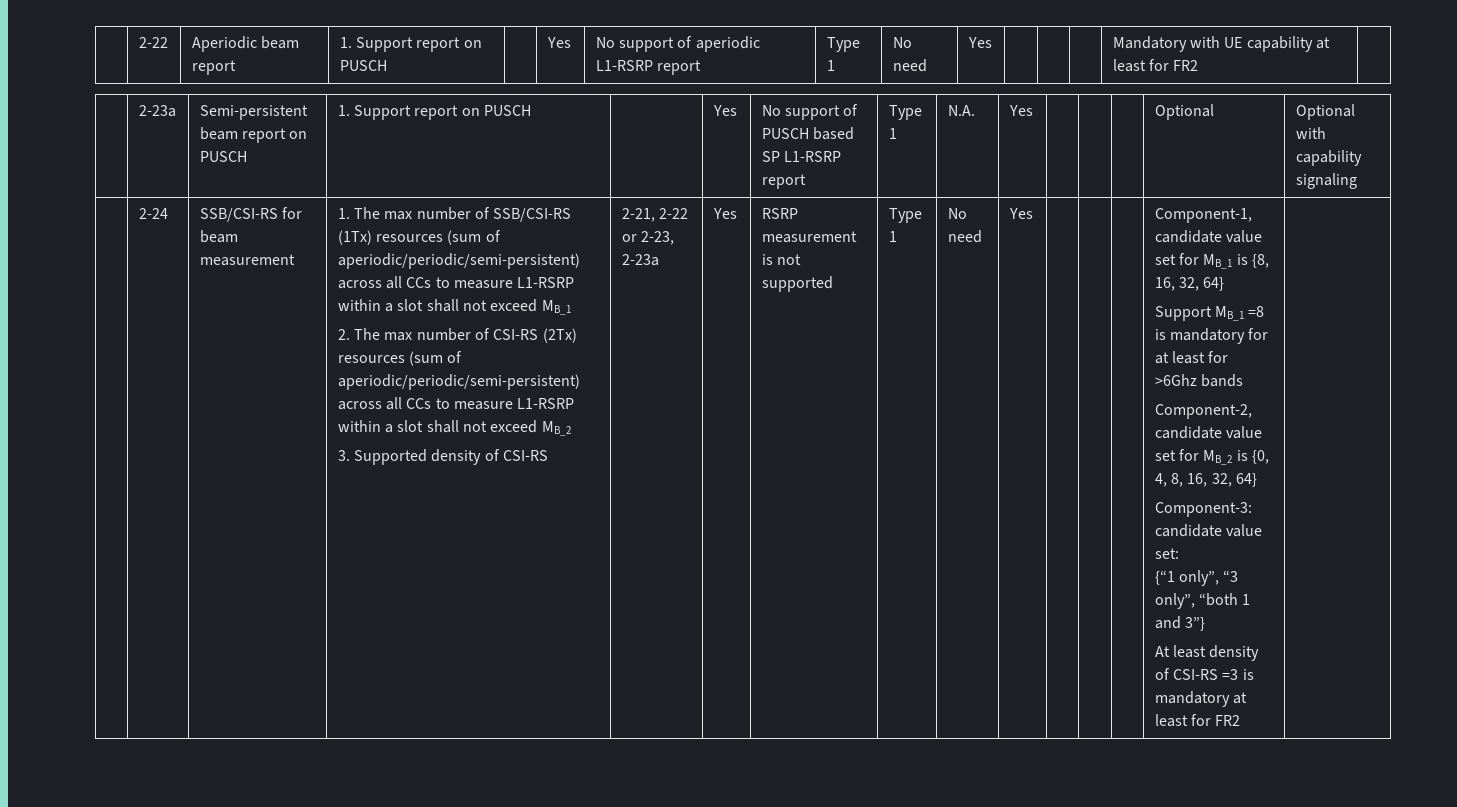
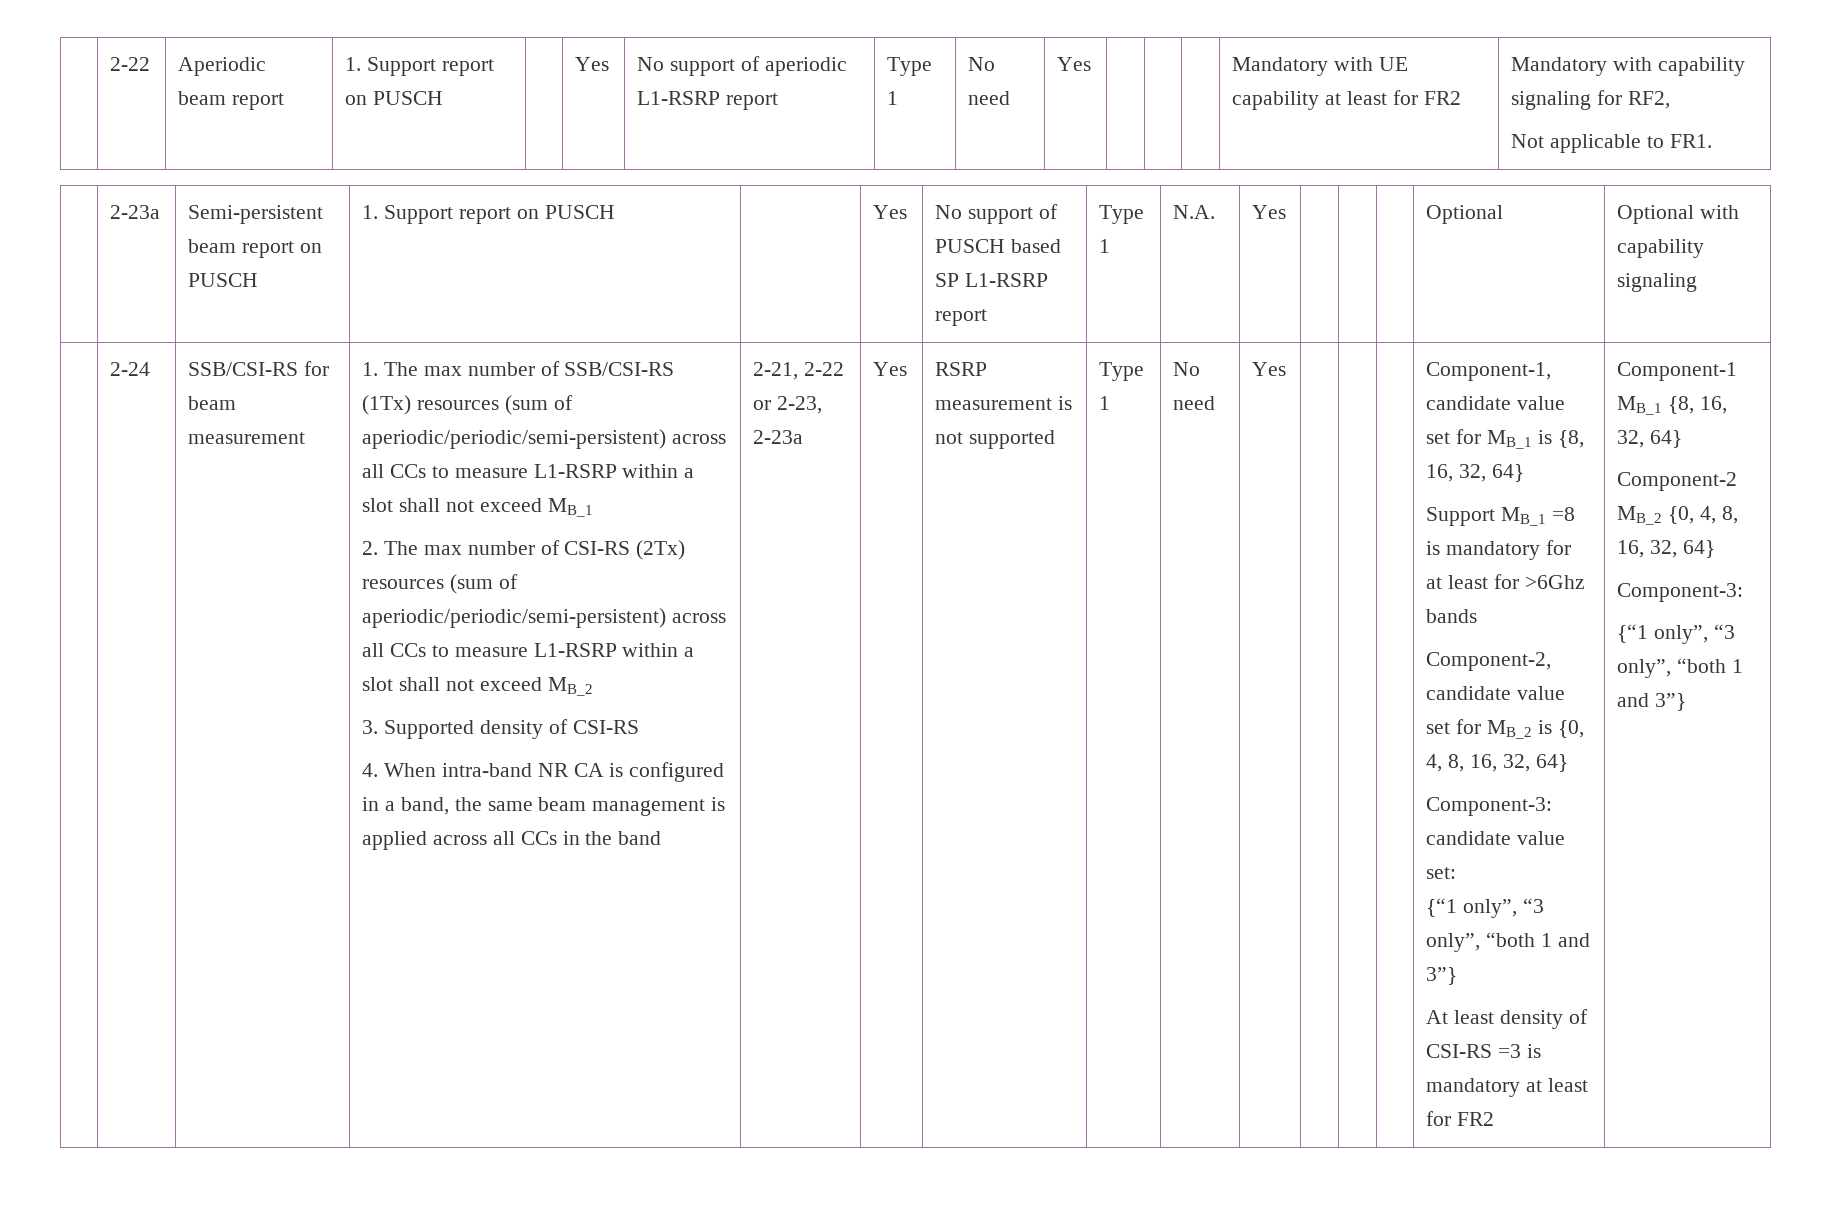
(1199, 65) none -> [1511,57,1746,76] [1511,90,1671,110] [1511,134,1712,153] Mandatory with capability signaling for RF2, // Not applicable to FR1.
(549, 455) none -> [362,762,725,782] [362,797,726,816] [362,831,662,850] // 4. When intra-band NR CA is configured in a band, the same beam management is applied across all CCs in the band
(1241, 720) none -> [1617,362,1738,381] [1617,396,1728,415] [1617,430,1683,448] [1617,472,1738,491] [1617,506,1738,525] [1617,540,1716,558] [1617,583,1744,602] [1617,624,1736,644] [1617,658,1744,678] [1617,693,1687,711] Component-1 MB_1 {8, 16, 32, 64} // Component-2 MB_2 {0, 4, 8, 16, 32, 64} // Component-3: // {“1 only”, “3 only”, “both 1 and 3”}

